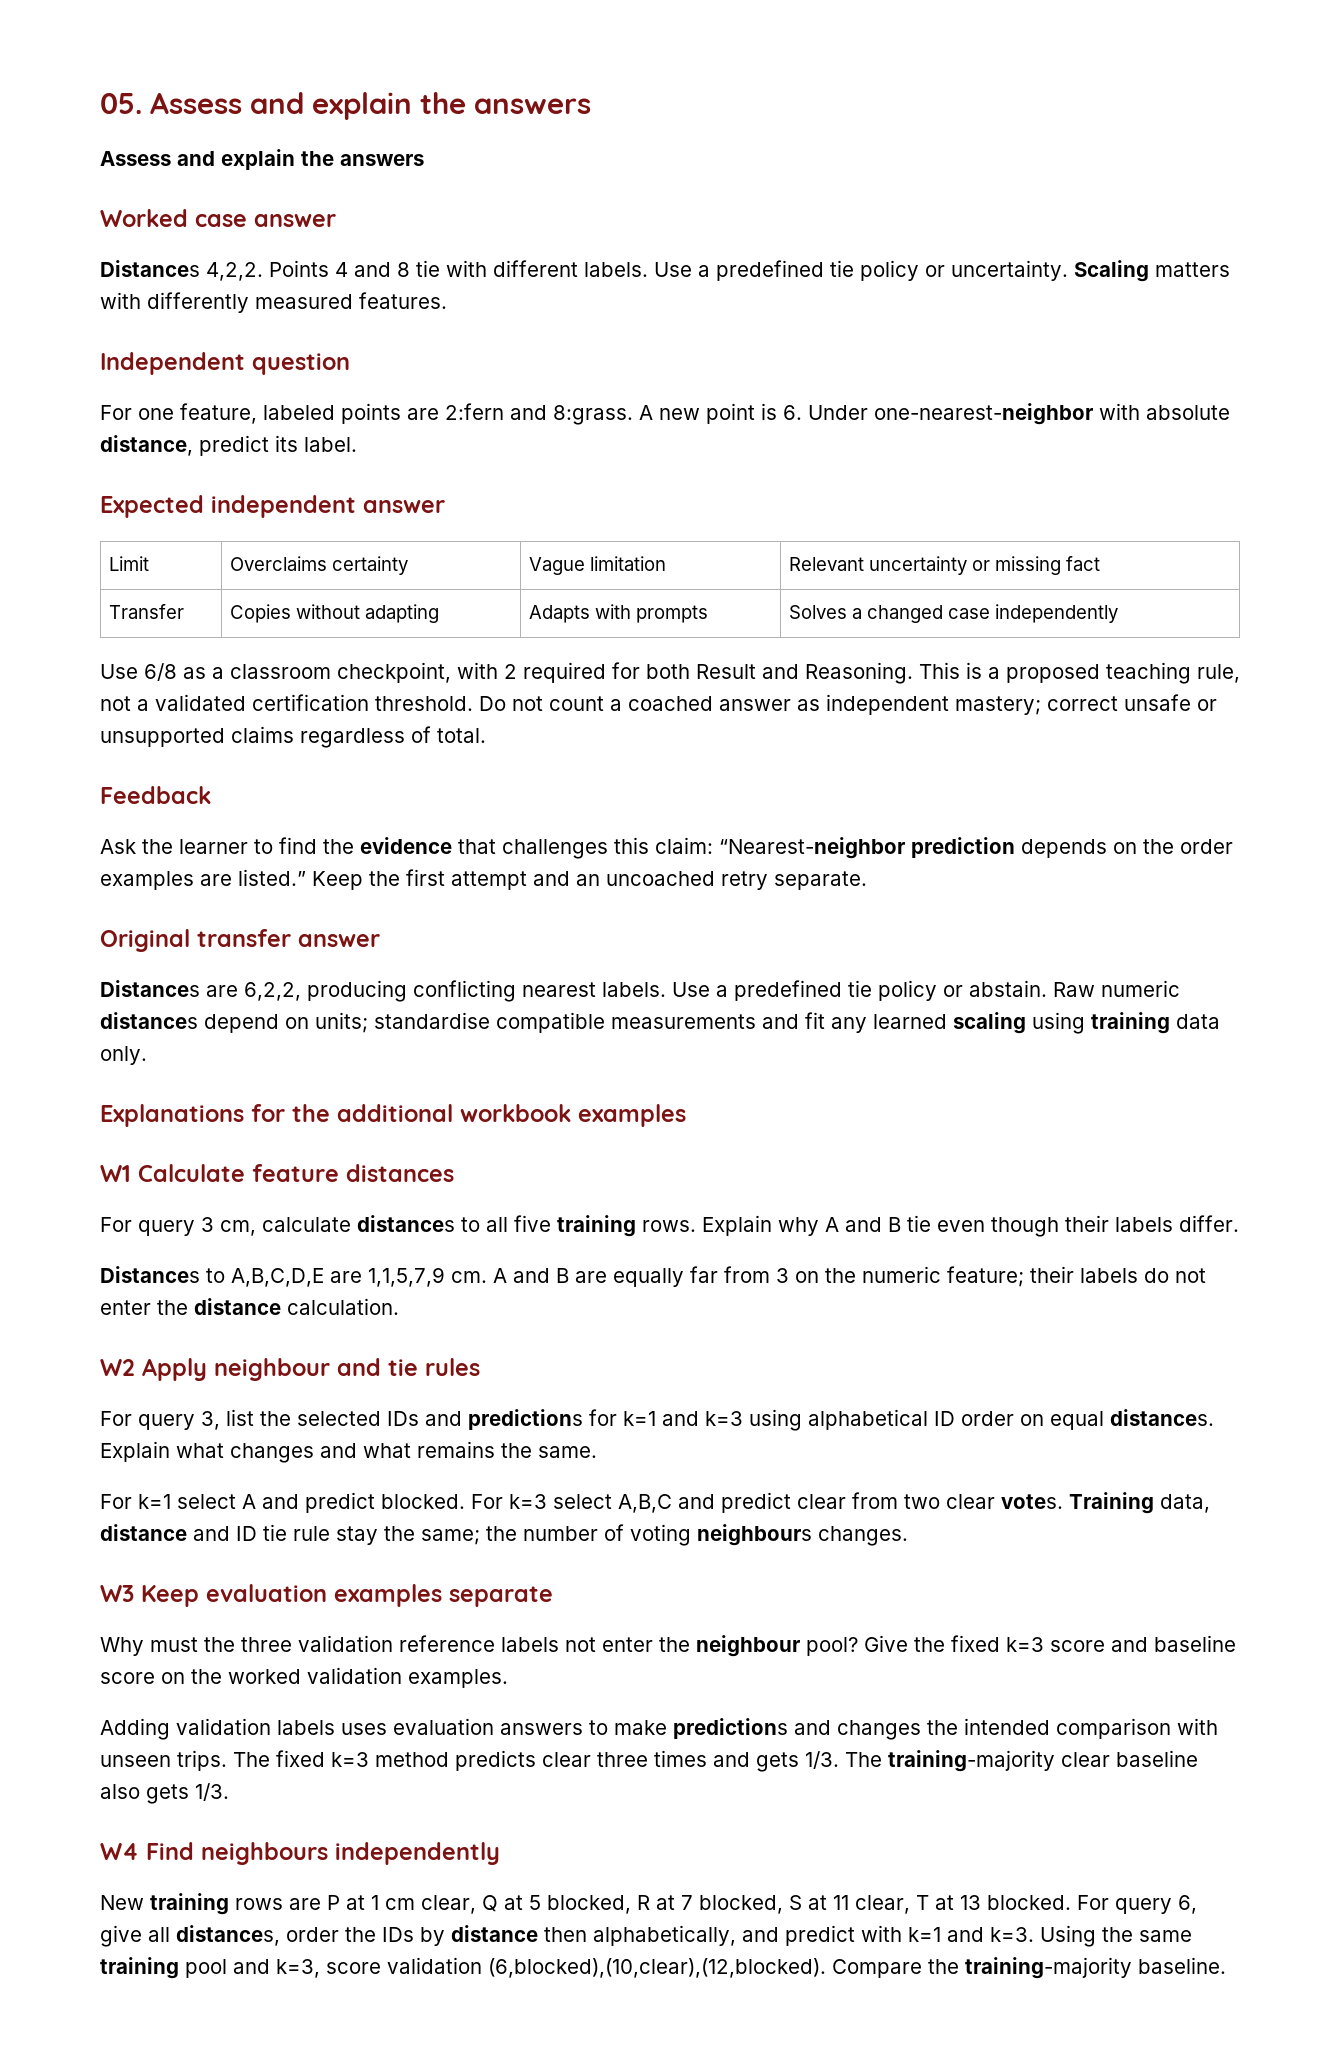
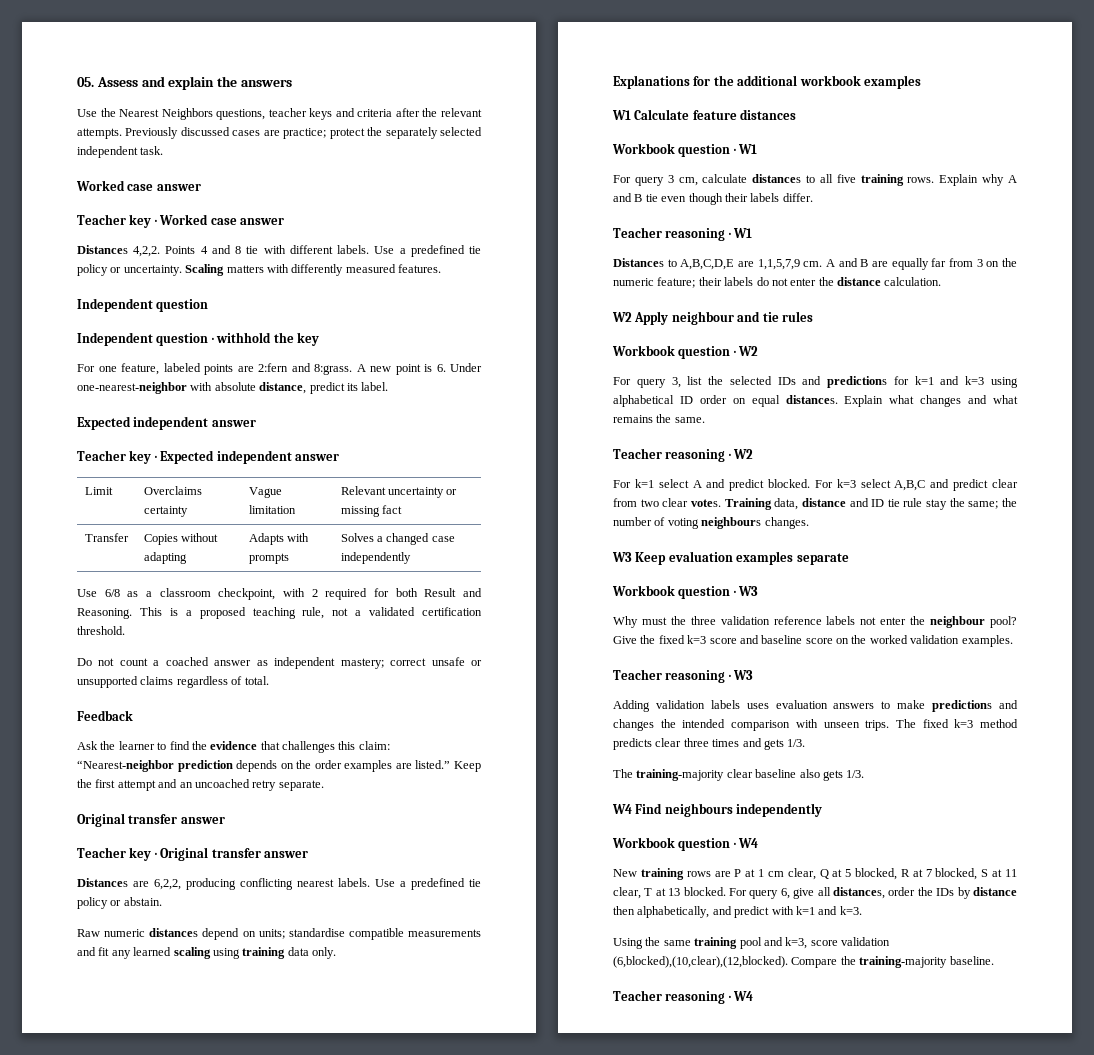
[100,149,424,170] Assess and explain the answers // -> [77,108,482,120] [77,127,483,139] [77,146,164,158] [76,180,201,191] [77,214,157,228] Use the Nearest Neighbors questions, teacher keys and criteria after the relevant attempts. Previously discussed cases are practice; protect the separately selected independent task. // Worked case answer // Teacher key ·
(350, 364) none -> [77,332,319,346] // Independent question · withhold the key
(445, 506) none -> [77,450,339,464] // Teacher key · Expected independent answer
(473, 703) none -> (125, 630) //
(380, 940) none -> [77,847,308,861] // Teacher key · Original transfer answer
(1047, 988) none -> (162, 901) //
(454, 1173) none -> [612,143,758,157] // Workbook question · W1
(1239, 1223) none -> [613,227,753,241] // Teacher reasoning · W1
(480, 1367) none -> [612,345,759,359] // Workbook question · W2
(597, 1452) none -> [613,448,754,462] // Teacher reasoning · W2
(553, 1596) none -> [612,585,759,599] // Workbook question · W3
(508, 1678) none -> [613,669,754,683] // Teacher reasoning · W3
(839, 1760) none -> (806, 743) //
(500, 1853) none -> [612,837,759,851] // Workbook question · W4
(1034, 1934) none -> (862, 910) //
(1226, 1965) none -> [613,990,754,1004] // Teacher reasoning · W4

